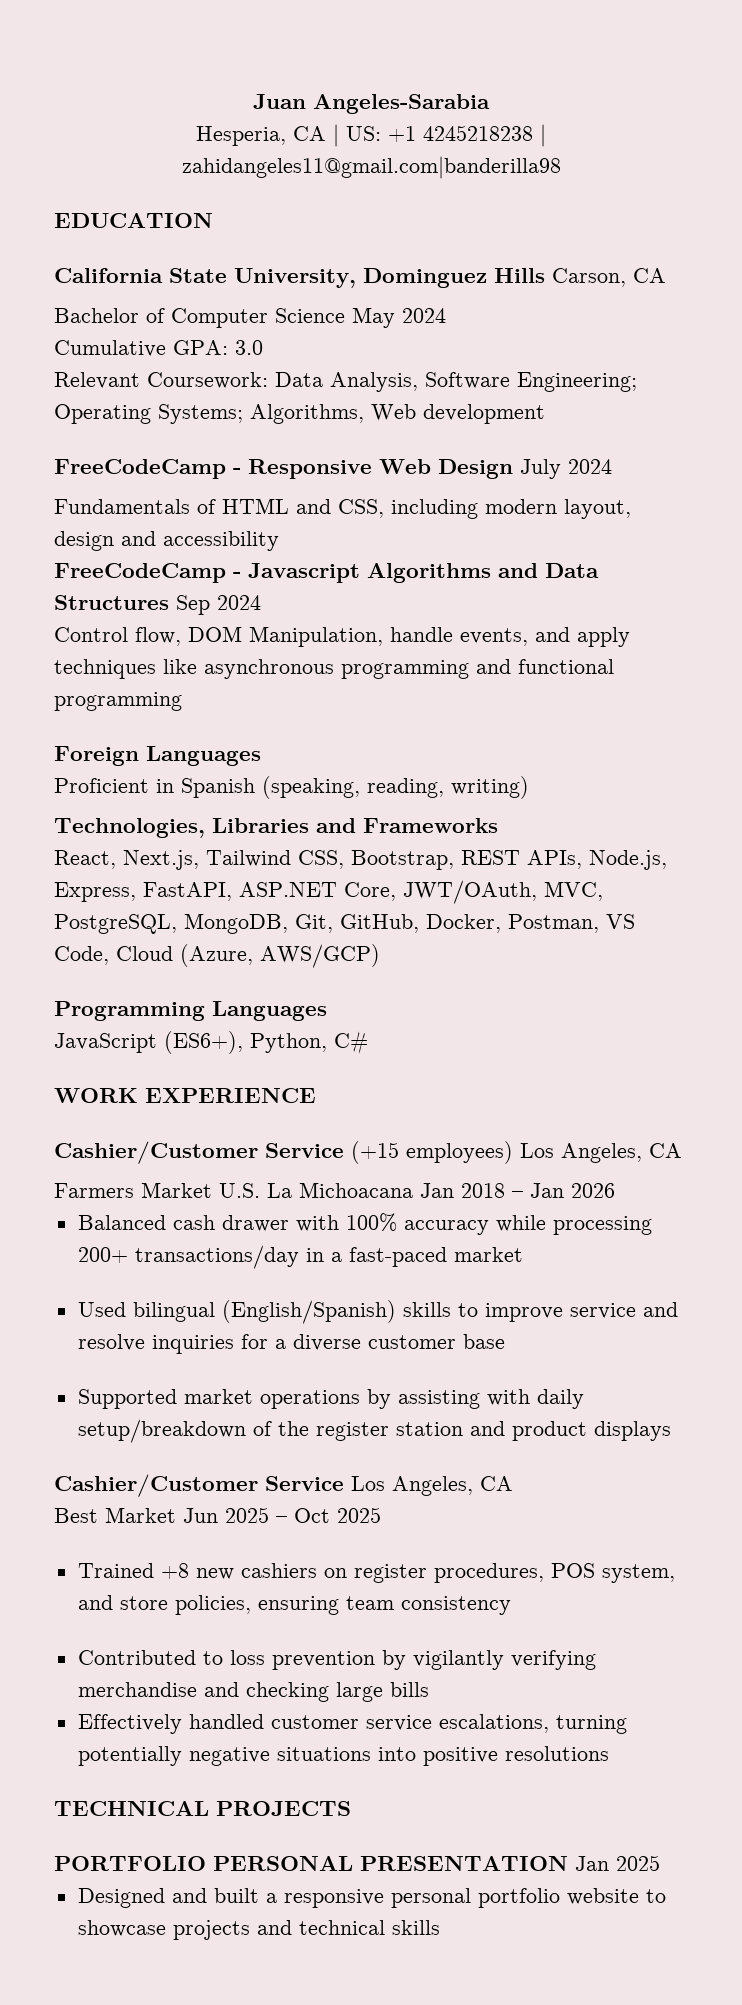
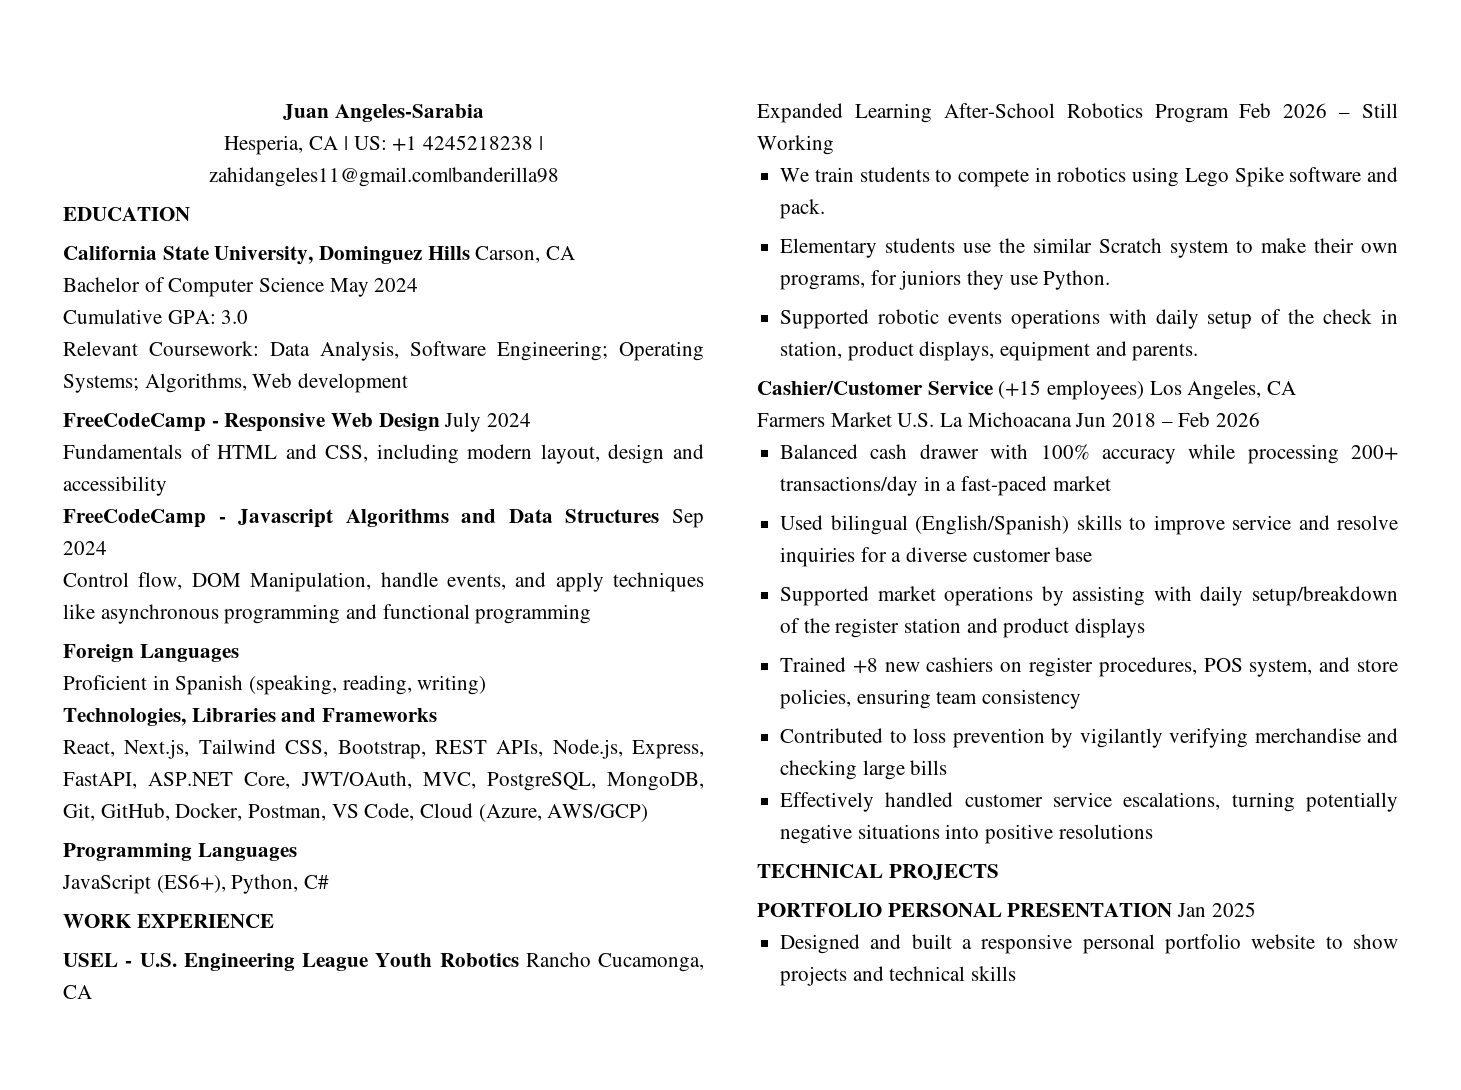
(316, 1095) none -> [63,952,704,972] [63,985,92,999] [757,103,1398,123] [757,135,834,155] [780,167,1398,187] [780,199,826,219] [780,238,1398,258] [780,270,1111,290] [780,309,1398,329] [780,341,1199,361] // USEL - U.S. Engineering League Youth Robotics Rancho Cucamonga, CA // Expanded Learning After-School Robotics Program Feb 2026 – Still Working // We train students to compete in robotics using Lego Spike software and pack. // Elementary students use the similar Scratch system to make their own programs, for juniors they use Python. // Supported robotic events operations with daily setup of the check in station, product displays, equipment and parents.
[420,1183,454,1198] Jan -> [1075,413,1107,427] Jun
[530,1183,564,1198] Jan -> [1178,412,1211,427] Feb
[54,1474,513,1497] [54,1507,381,1523] // Cashier/Customer Service Los Angeles, CA // Best Market Jun 2025 – Oct 2025 -> (1146, 628) none
[77,1920,166,1937] showcase -> [1353,934,1398,949] show

